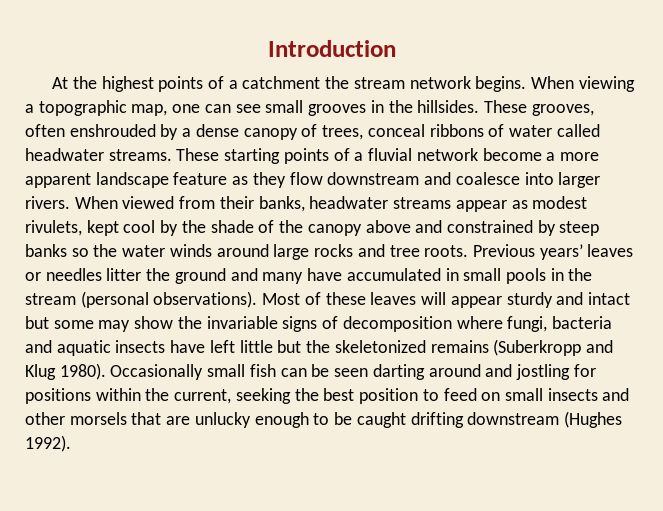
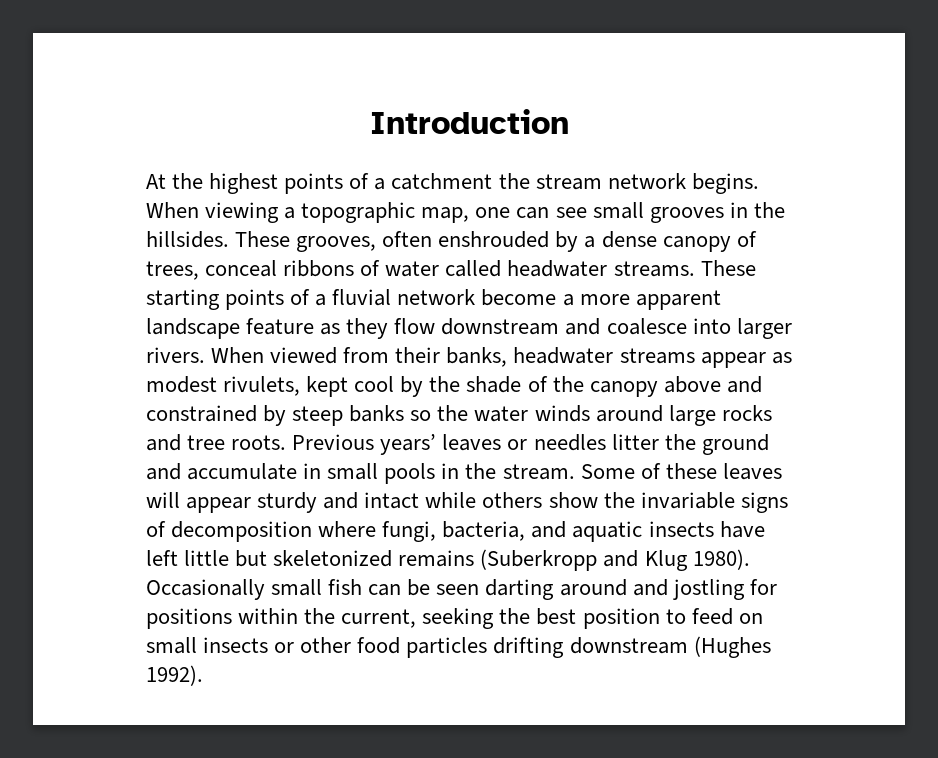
[262,268,441,284] many have accumulated -> [187,463,298,480] accumulate
[25,291,301,308] stream (personal observations). Most -> [502,464,635,480] stream. Some
[25,316,131,332] but some may -> [425,492,543,508] while others
[551,316,612,329] bacteria -> [442,521,526,541] bacteria,
[306,340,331,353] the -> (268, 558) none
[602,388,630,401] [25,412,406,428] and other morsels that are unlucky enough to be caught -> [274,637,488,658] or other food particles

